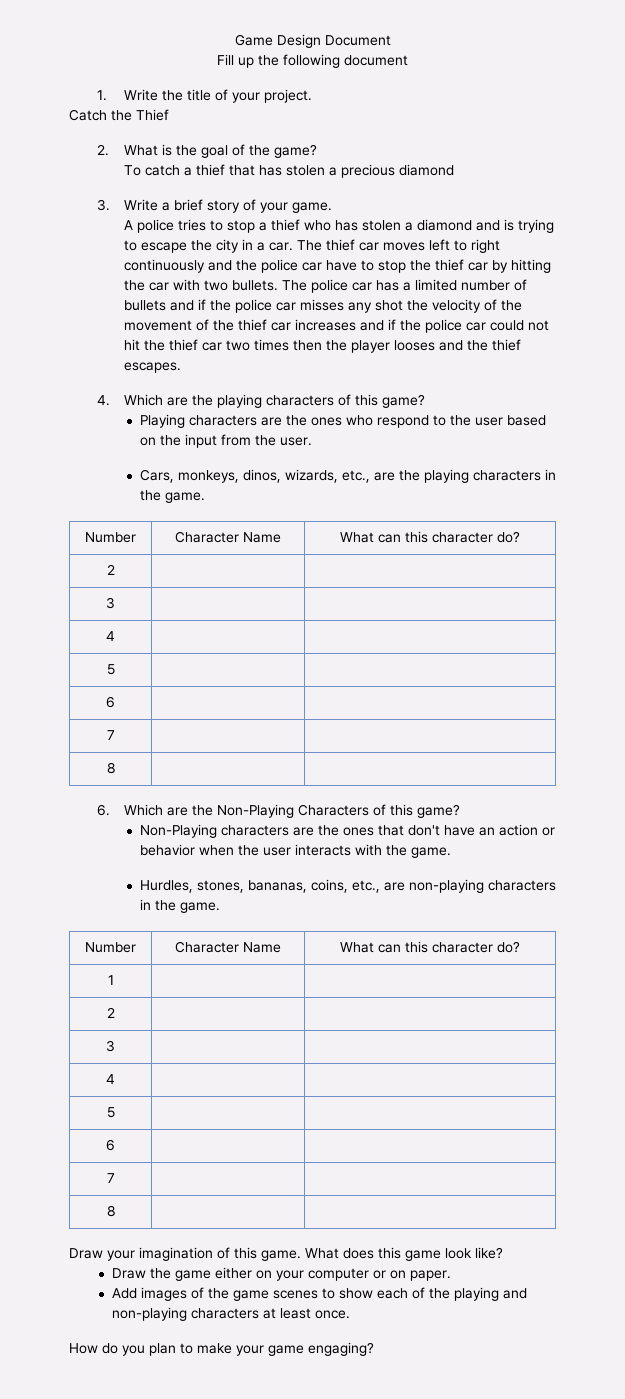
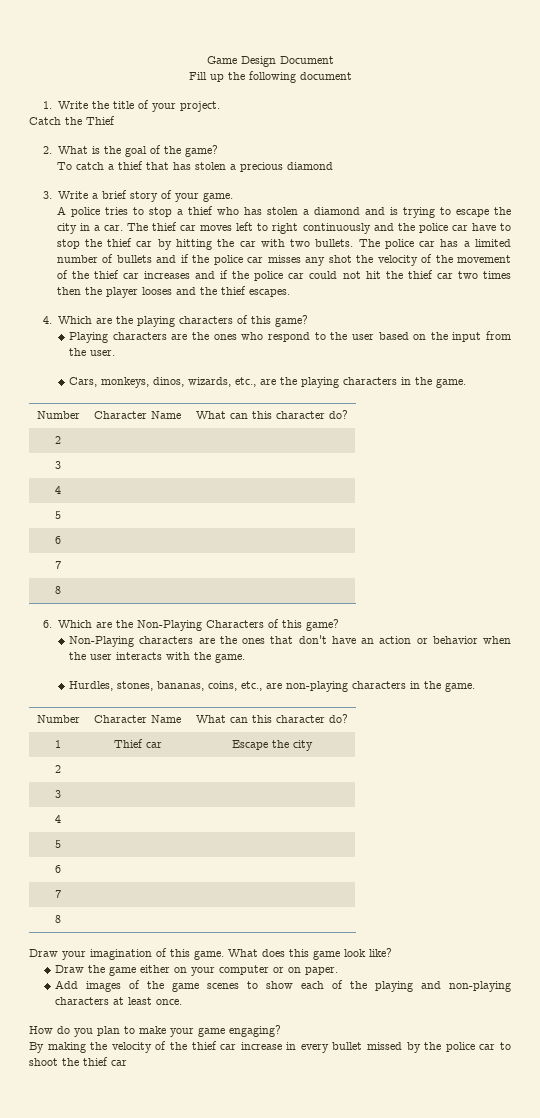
(114, 980) | -> [113,739,162,748] [231,740,313,751] Thief car | Escape the city
(374, 1349) none -> [29,1041,511,1053] [29,1057,127,1066] // By making the velocity of the thief car increase in every bullet missed by the police car to shoot the thief car

